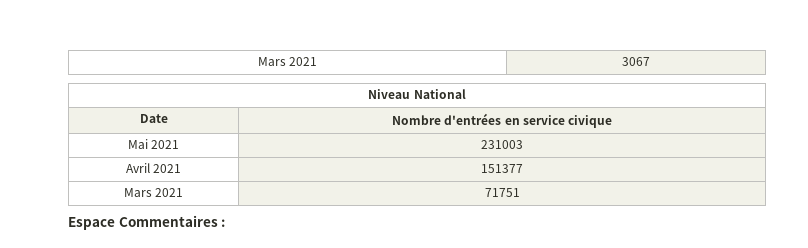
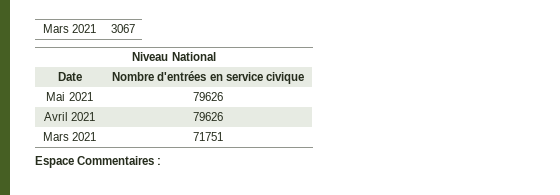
[481,140,523,149] 231003 -> [193,92,223,101] 79626
[481,164,523,173] 151377 -> [193,112,223,121] 79626

